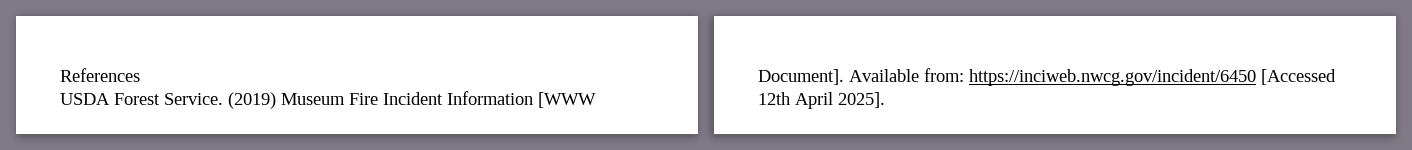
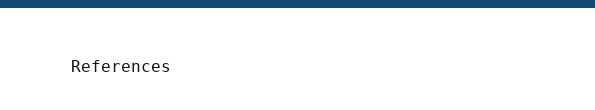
[60,91,596,109] [758,68,1336,86] [758,92,885,109] // USDA Forest Service. (2019) Museum Fire Incident Information [WWW Document]. Available from: https://inciweb.nwcg.gov/incident/6450 [Accessed 12th April 2025]. -> (171, 66) none

